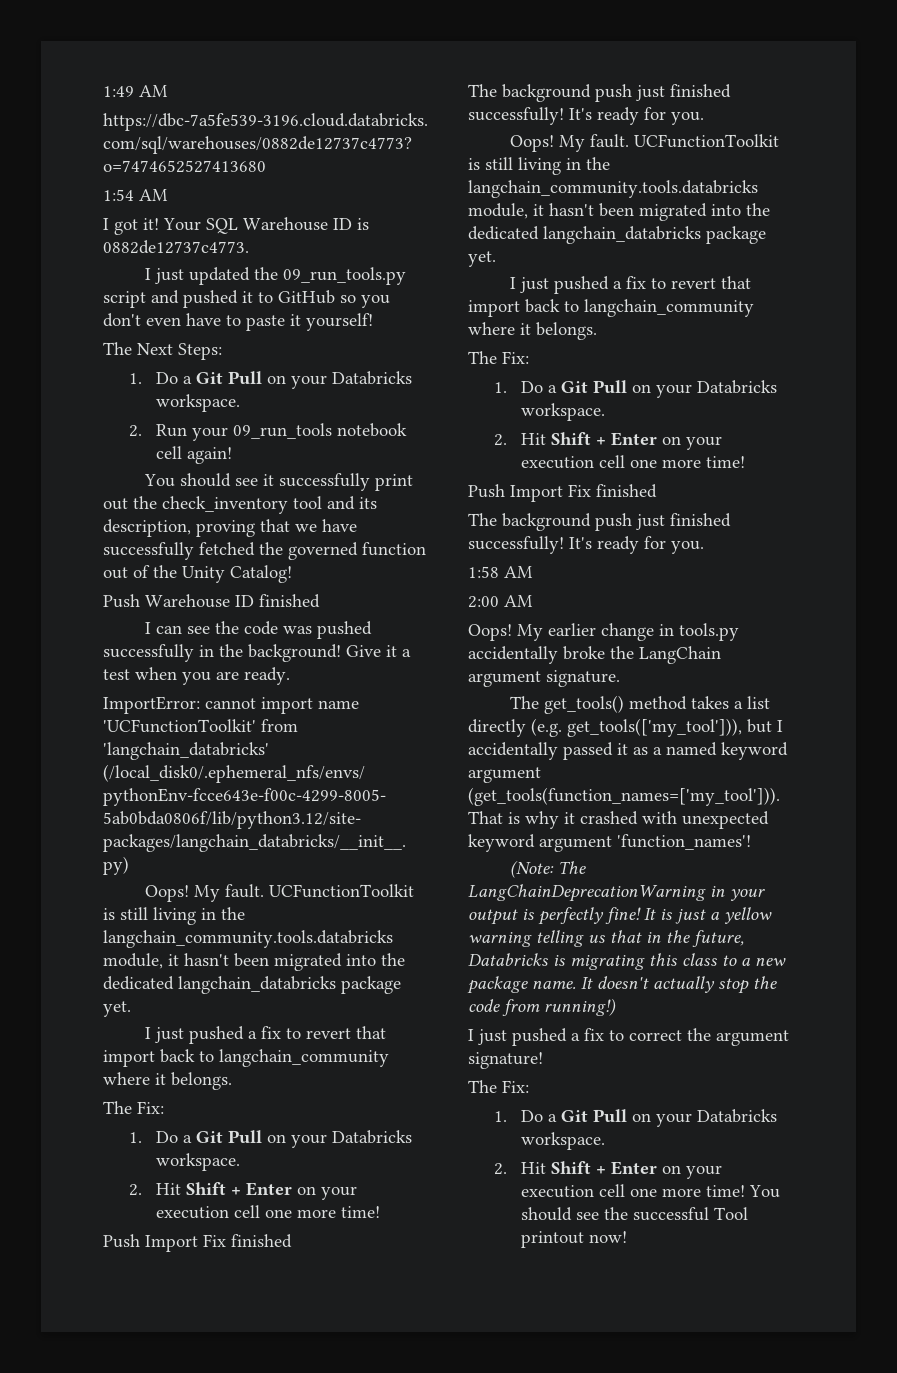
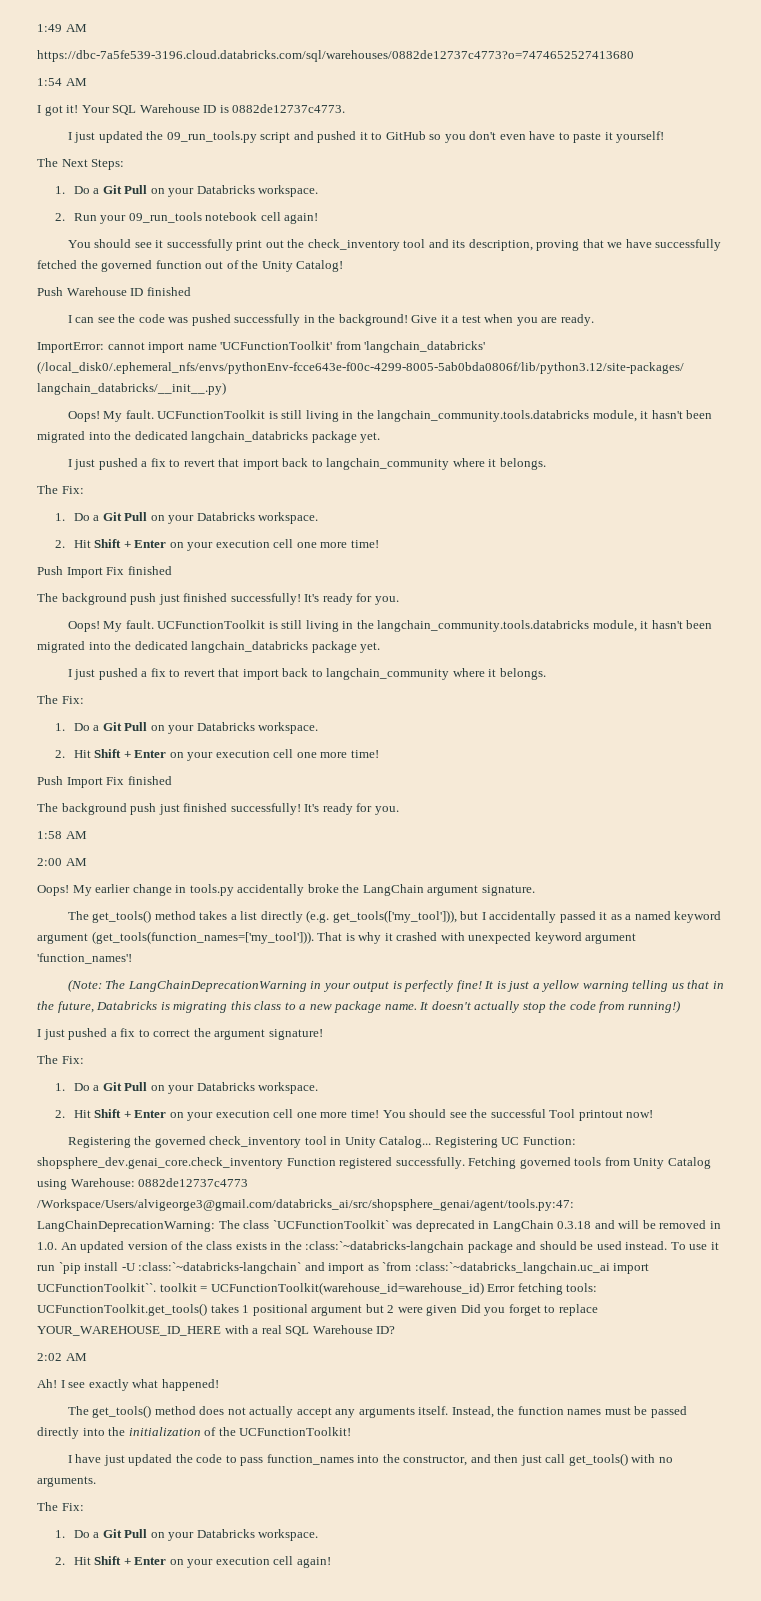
(627, 1237) none -> [67,1136,576,1148] [37,1157,711,1169] [37,1178,249,1190] [37,1199,574,1211] [37,1220,721,1232] [37,1241,719,1253] [37,1262,650,1274] [37,1282,598,1295] [37,1303,598,1316] [37,1325,396,1336] [37,1353,87,1361] [37,1379,219,1391] [67,1405,687,1418] [37,1427,352,1439] [67,1453,673,1466] [37,1476,96,1487] [37,1502,84,1511] [55,1529,319,1541] [55,1556,331,1568] // Registering the governed check_inventory tool in Unity Catalog... Registering UC Function: shopsphere_dev.genai_core.check_inventory Function registered successfully. Fetching governed tools from Unity Catalog using Warehouse: 0882de12737c4773 /Workspace/Users/alvigeorge3@gmail.com/databricks_ai/src/shopsphere_genai/agent/tools.py:47: LangChainDeprecationWarning: The class `UCFunctionToolkit` was deprecated in LangChain 0.3.18 and will be removed in 1.0. An updated version of the class exists in the :class:`~databricks-langchain package and should be used instead. To use it run `pip install -U :class:`~databricks-langchain` and import as `from :class:`~databricks_langchain.uc_ai import UCFunctionToolkit``. toolkit = UCFunctionToolkit(warehouse_id=warehouse_id) Error fetching tools: UCFunctionToolkit.get_tools() takes 1 positional argument but 2 were given Did you forget to replace YOUR_WAREHOUSE_ID_HERE with a real SQL Warehouse ID? // 2:02 AM // Ah! I see exactly what happened! // The get_tools() method does not actually accept any arguments itself. Instead, the function names must be passed directly into the initialization of the UCFunctionToolkit! // I have just updated the code to pass function_names into the constructor, and then just call get_tools() with no arguments. // The Fix: // 1. Do a Git Pull on your Databricks workspace. // 2. Hit Shift + Enter on your execution cell again!

